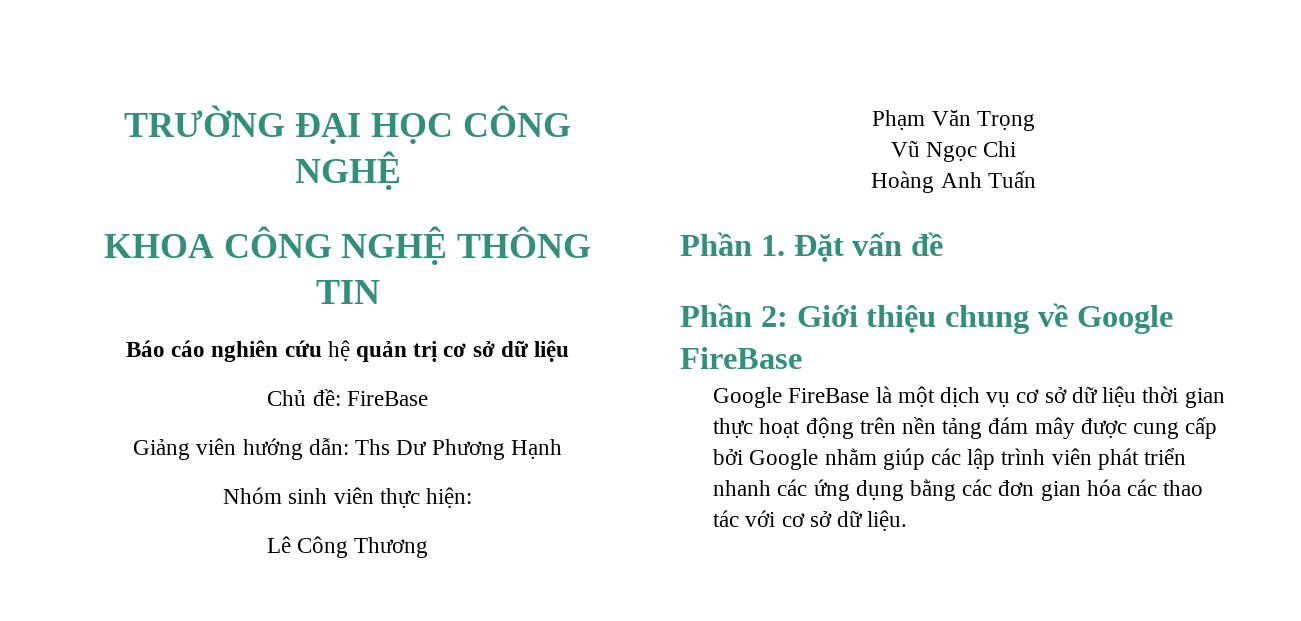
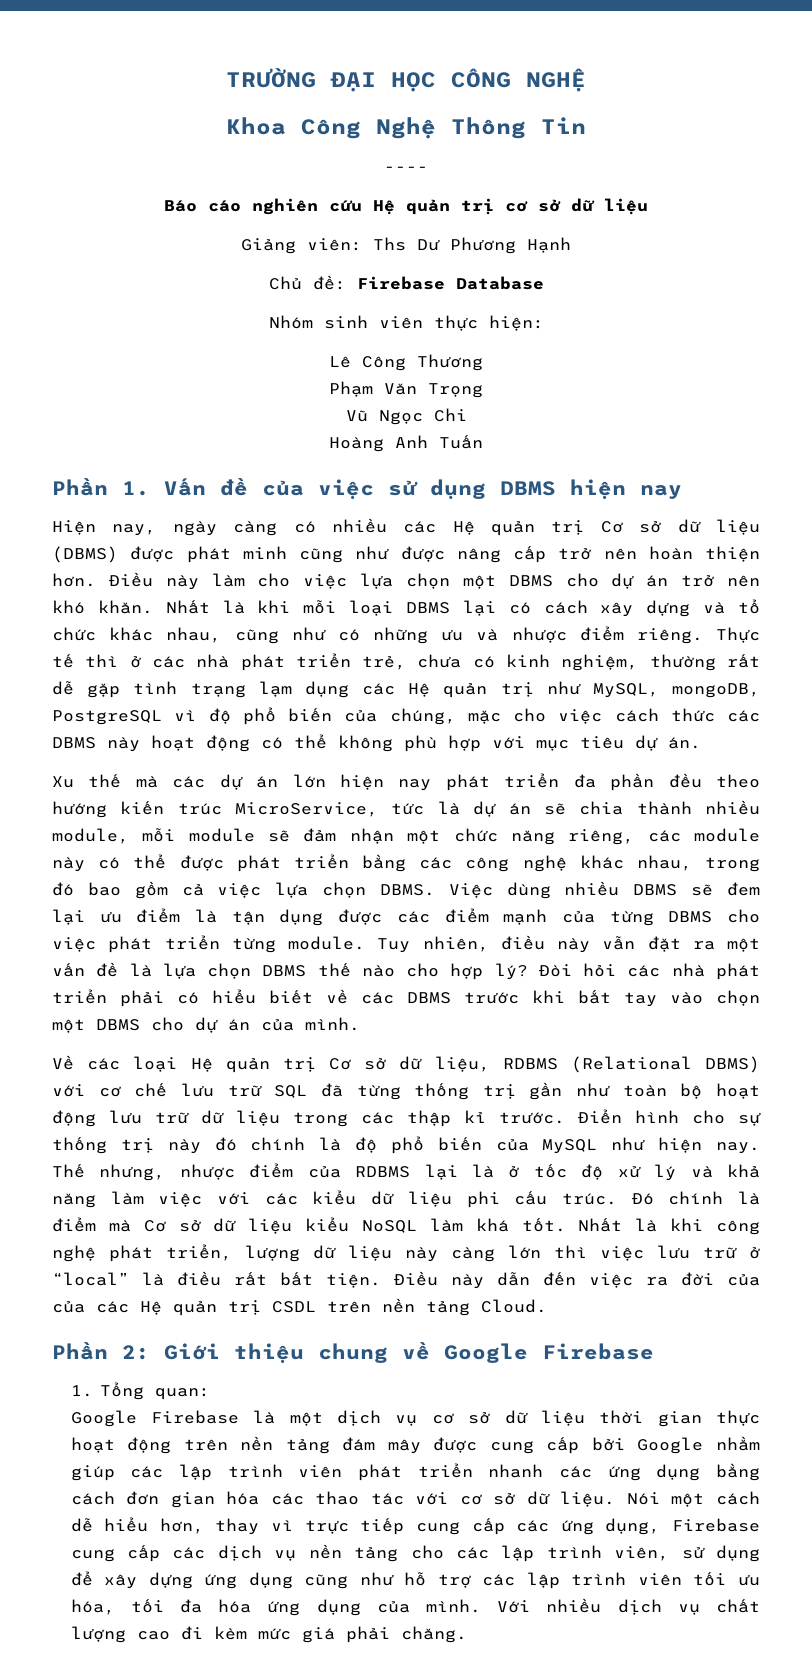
[103,226,592,265] [315,280,380,304] KHOA CÔNG NGHỆ THÔNG TIN -> [226,117,586,139] [384,166,428,172] Khoa Công Nghệ Thông Tin // ----
[327,340,350,361] hệ -> [373,200,395,215] Hệ
[267,389,428,406] [133,438,349,460] Chủ đề: FireBase // Giảng viên hướng dẫn: -> [241,238,362,254] Giảng viên:
(562, 449) none -> [268,275,544,290] // Chủ đề: Firebase Database
[793,232,944,262] Đặt vấn đề -> [164,478,682,500] [52,518,760,536] [52,546,760,563] [52,572,761,590] [52,599,760,617] [52,626,760,644] [52,653,760,671] [52,681,760,698] [52,707,760,725] [52,734,701,752] [52,773,761,791] [52,800,761,818] [52,828,761,845] [52,854,760,872] [52,881,760,899] [52,908,761,926] [52,935,760,953] [52,962,760,980] [52,989,760,1007] [52,1017,360,1033] [52,1055,760,1073] [52,1082,760,1100] [52,1109,761,1127] [52,1136,760,1154] [52,1163,761,1181] [52,1190,761,1208] [52,1217,760,1235] [52,1244,760,1262] [52,1271,760,1289] [52,1298,547,1316] Vấn đề của việc sử dụng DBMS hiện nay // Hiện nay, ngày càng có nhiều các Hệ quản trị Cơ sở dữ liệu (DBMS) được phát minh cũng như được nâng cấp trở nên hoàn thiện hơn. Điều này làm cho việc lựa chọn một DBMS cho dự án trở nên khó khăn. Nhất là khi mỗi loại DBMS lại có cách xây dựng và tổ chức khác nhau, cũng như có những ưu và nhược điểm riêng. Thực tế thì ở các nhà phát triển trẻ, chưa có kinh nghiệm, thường rất dễ gặp tình trạng lạm dụng các Hệ quản trị như MySQL, mongoDB, PostgreSQL vì độ phổ biến của chúng, mặc cho việc cách thức các DBMS này hoạt động có thể không phù hợp với mục tiêu dự án. // Xu thế mà các dự án lớn hiện nay phát triển đa phần đều theo hướng kiến trúc MicroService, tức là dự án sẽ chia thành nhiều module, mỗi module sẽ đảm nhận một chức năng riêng, các module này có thể được phát triển bằng các công nghệ khác nhau, trong đó bao gồm cả việc lựa chọn DBMS. Việc dùng nhiều DBMS sẽ đem lại ưu điểm là tận dụng được các điểm mạnh của từng DBMS cho việc phát triển từng module. Tuy nhiên, điều này vẫn đặt ra một vấn đề là lựa chọn DBMS thế nào cho hợp lý? Đòi hỏi các nhà phát triển phải có hiểu biết về các DBMS trước khi bắt tay vào chọn một DBMS cho dự án của mình. // Về các loại Hệ quản trị Cơ sở dữ liệu, RDBMS (Relational DBMS) với cơ chế lưu trữ SQL đã từng thống trị gần như toàn bộ hoạt động lưu trữ dữ liệu trong các thập kỉ trước. Điển hình cho sự thống trị này đó chính là độ phổ biến của MySQL như hiện nay. Thế nhưng, nhược điểm của RDBMS lại là ở tốc độ xử lý và khả năng làm việc với các kiểu dữ liệu phi cấu trúc. Đó chính là điểm mà Cơ sở dữ liệu kiểu NoSQL làm khá tốt. Nhất là khi công nghệ phát triển, lượng dữ liệu này càng lớn thì việc lưu trữ ở “local” là điều rất bất tiện. Điều này dẫn đến việc ra đời của của các Hệ quản trị CSDL trên nền tảng Cloud.
[680,347,802,369] [713,387,870,408] FireBase // Google FireBase -> [542,1343,654,1360] [70,1382,211,1400] [70,1410,239,1427] Firebase // 1. Tổng quan: // Google Firebase
[962,479,993,496] các -> [70,1491,115,1505] cách
(908, 520) none -> [626,1491,760,1507] [70,1517,760,1535] [70,1544,760,1562] [70,1571,760,1589] [70,1598,760,1616] [70,1626,467,1643] Nói một cách dễ hiểu hơn, thay vì trực tiếp cung cấp các ứng dụng, Firebase cung cấp các dịch vụ nền tảng cho các lập trình viên, sử dụng để xây dựng ứng dụng cũng như hỗ trợ các lập trình viên tối ưu hóa, tối đa hóa ứng dụng của mình. Với nhiều dịch vụ chất lượng cao đi kèm mức giá phải chăng.

